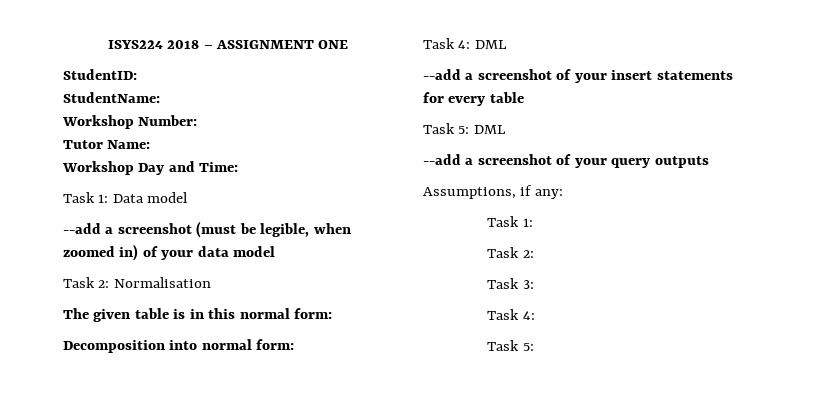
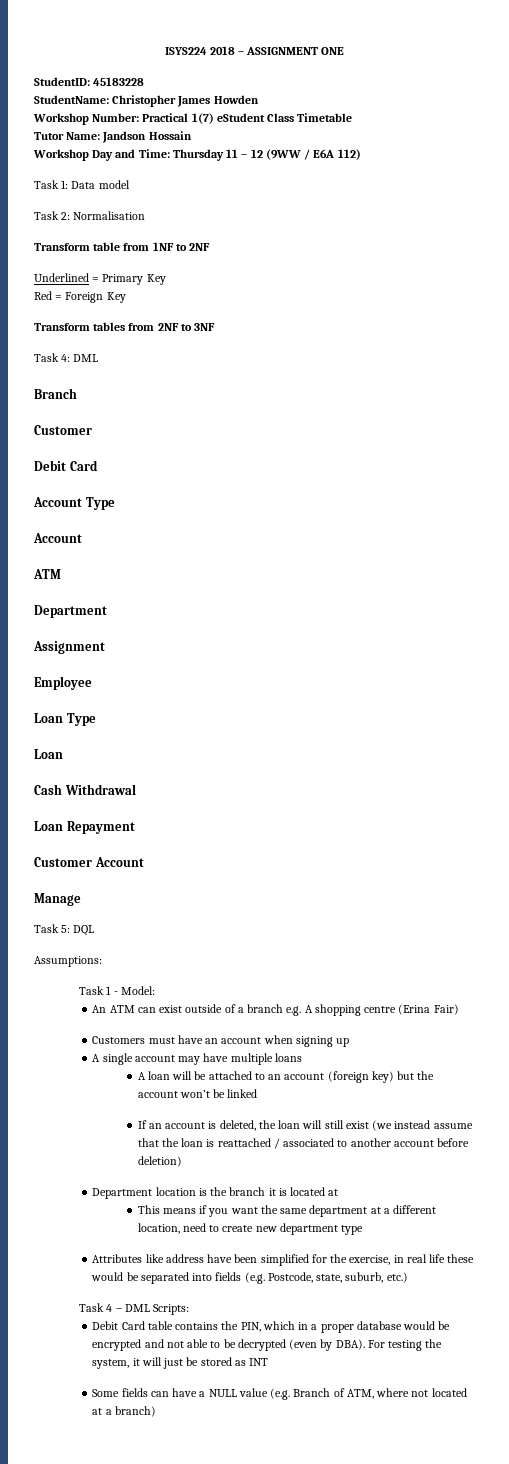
(137, 74) none -> [93,77,145,86] 45183228
(160, 97) none -> [112,95,259,107] Christopher James Howden
(198, 120) none -> [142,113,353,124] Practical 1(7) eStudent Class Timetable
(151, 144) none -> [102,131,192,143] Jandson Hossain
[63,192,189,203] [63,221,351,238] [63,244,276,261] [63,277,211,288] [63,308,333,322] [63,339,295,353] [423,38,507,49] [423,69,733,83] [423,92,524,106] [423,123,506,134] [423,154,709,168] [423,185,563,199] [487,216,533,227] [487,247,534,258] [487,278,534,289] [487,309,535,320] [487,340,534,351] // Task 1: Data model // --add a screenshot (must be legible, when zoomed in) of your data model // Task 2: Normalisation // The given table is in this normal form: // Decomposition into normal form: // Task 4: DML // --add a screenshot of your insert statements for every table // Task 5: DML // --add a screenshot of your query outputs // Assumptions, if any: // Task 1: // Task 2: // Task 3: // Task 4: // Task 5: -> [172,149,361,161] [34,180,130,189] [34,211,146,220] [34,242,211,251] [34,273,166,285] [34,291,126,303] [34,322,216,331] [34,353,99,362] [34,388,77,399] [34,425,92,435] [34,460,98,471] [33,497,115,510] [33,533,82,543] [33,569,61,579] [34,605,107,618] [33,641,105,654] [34,676,92,690] [34,713,96,726] [34,749,63,759] [34,784,136,795] [34,821,135,834] [34,857,144,867] [34,893,81,906] [34,924,95,936] [34,956,102,967] [79,986,155,995] [92,1004,459,1016] [92,1035,350,1047] [92,1053,302,1065] [137,1071,435,1083] [137,1089,258,1098] [137,1120,473,1131] [137,1138,470,1149] [137,1156,182,1167] [92,1187,339,1199] [137,1205,437,1217] [137,1223,364,1235] [92,1254,475,1266] [91,1272,408,1284] [79,1303,190,1315] [92,1321,451,1333] [92,1339,443,1351] [92,1357,269,1369] [92,1388,467,1400] [92,1406,156,1417] Thursday 11 – 12 (9WW / E6A 112) // Task 1: Data model // Task 2: Normalisation // Transform table from 1NF to 2NF // Underlined = Primary Key // Red = Foreign Key // Transform tables from 2NF to 3NF // Task 4: DML // Branch // Customer // Debit Card // Account Type // Account // ATM // Department // Assignment // Employee // Loan Type // Loan // Cash Withdrawal // Loan Repayment // Customer Account // Manage // Task 5: DQL // Assumptions: // Task 1 - Model: // An ATM can exist outside of a branch e.g. A shopping centre (Erina Fair) // Customers must have an account when signing up // A single account may have multiple loans // A loan will be attached to an account (foreign key) but the account won’t be linked // If an account is deleted, the loan will still exist (we instead assume that the loan is reattached / associated to another account before deletion) // Department location is the branch it is located at // This means if you want the same department at a different location, need to create new department type // Attributes like address have been simplified for the exercise, in real life these would be separated into fields (e.g. Postcode, state, suburb, etc.) // Task 4 – DML Scripts: // Debit Card table contains the PIN, which in a proper database would be encrypted and not able to be decrypted (even by DBA). For testing the system, it will just be stored as INT // Some fields can have a NULL value (e.g. Branch of ATM, where not located at a branch)

